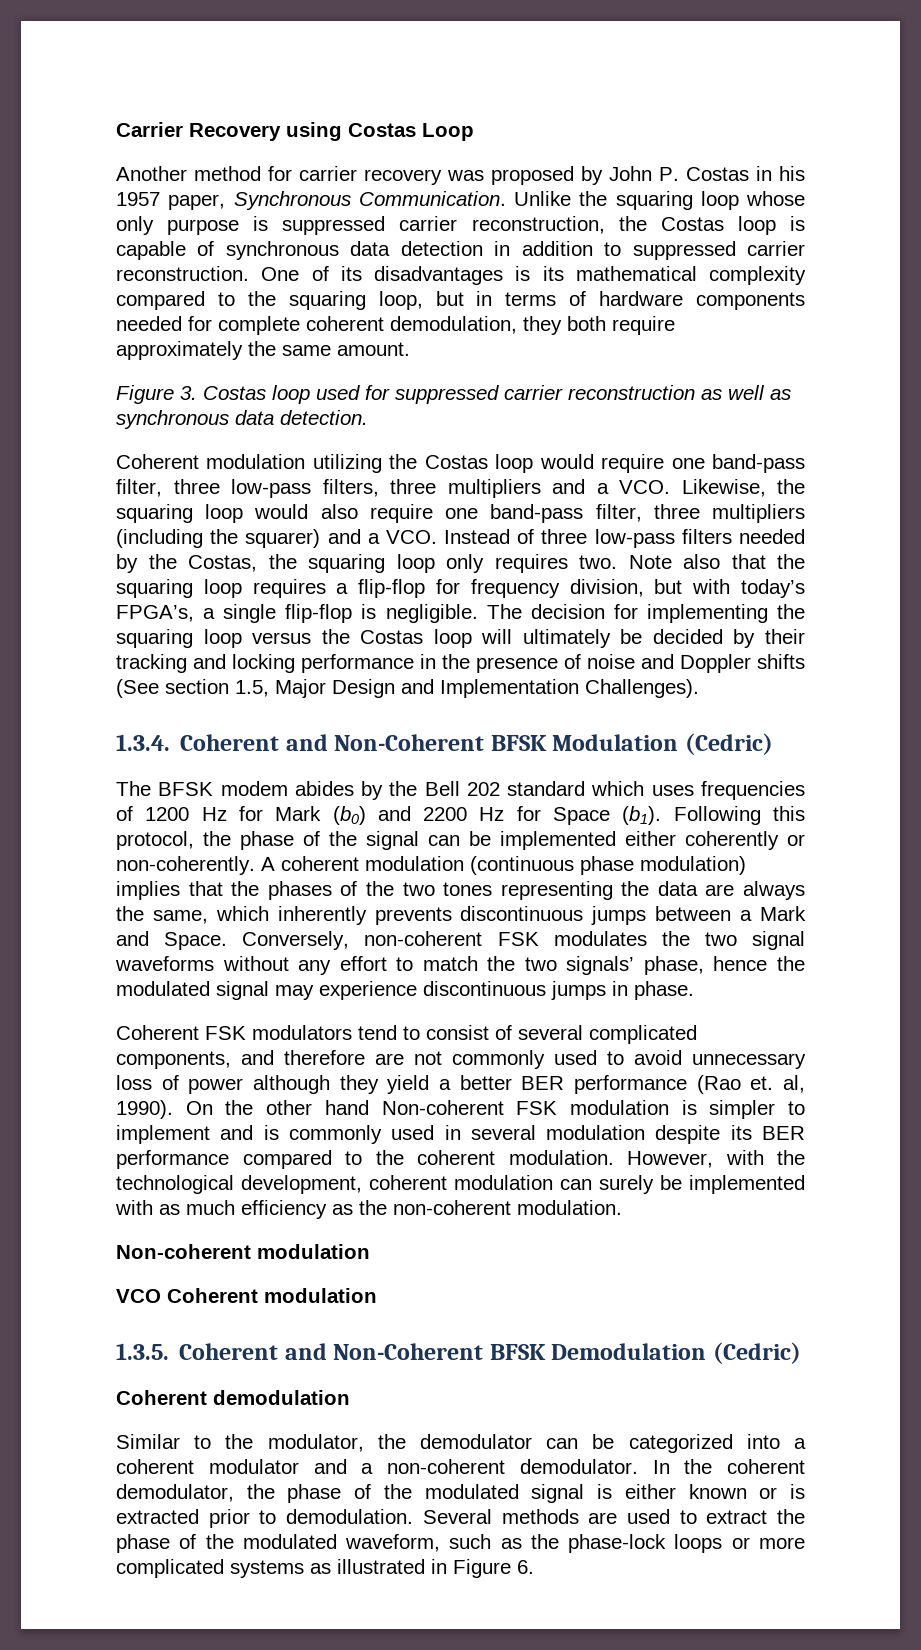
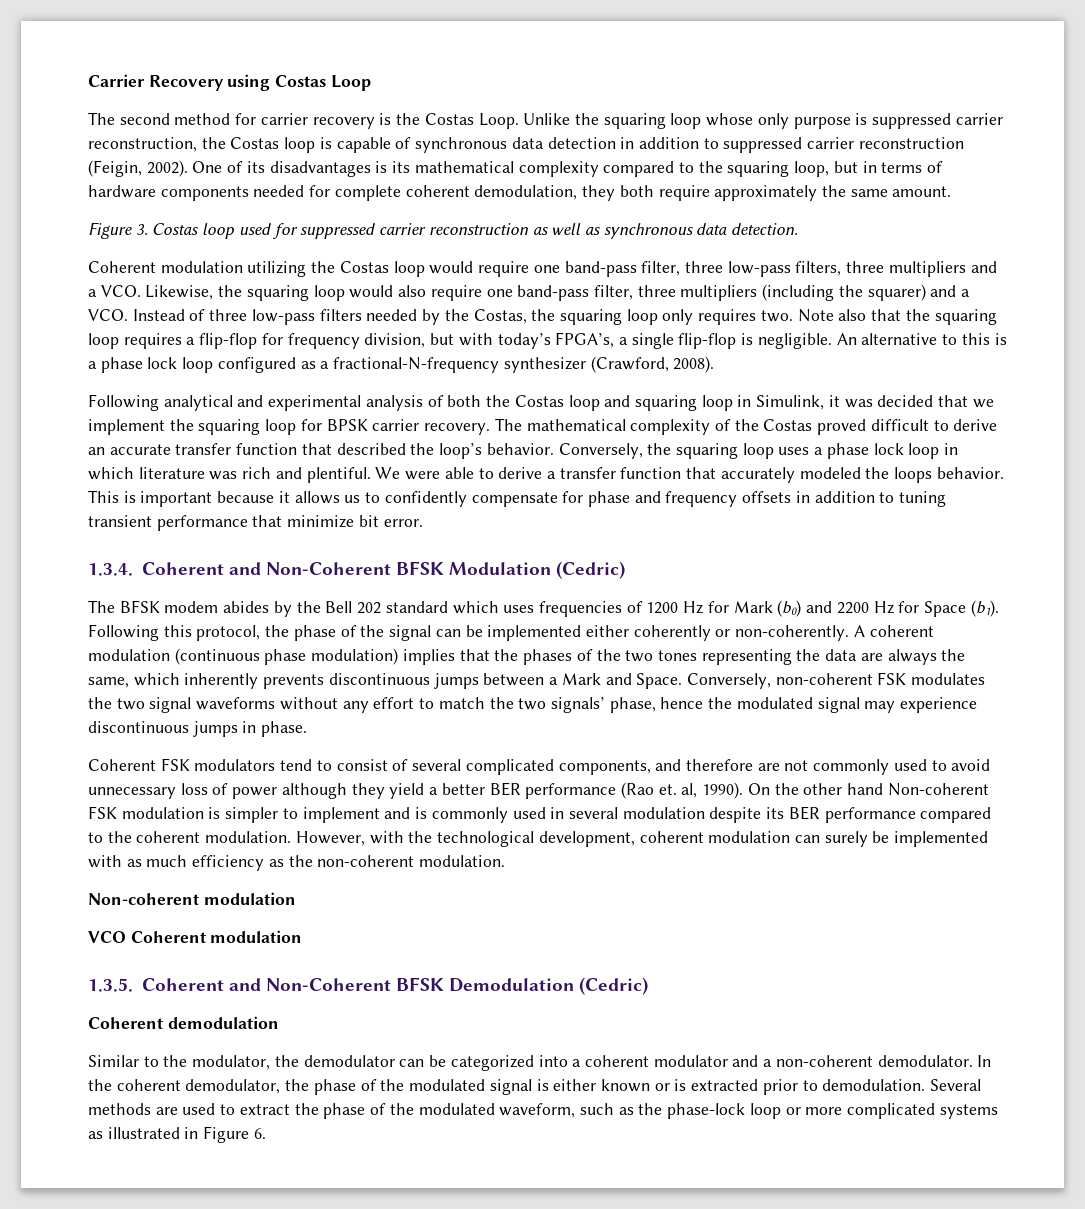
[116,166,187,181] Another -> [88,112,170,125] The second
[447,166,805,185] [116,191,506,210] was proposed by John P. Costas in his 1957 paper, Synchronous Communication. -> [379,113,519,129] is the Costas Loop.
[116,266,249,281] reconstruction. -> [858,137,964,149] [88,160,188,177] reconstruction (Feigin, 2002).
[486,604,806,623] [116,629,805,648] [116,654,805,673] [116,679,699,698] The decision for implementing the squaring loop versus the Costas loop will ultimately be decided by their tracking and locking performance in the presence of noise and Doppler shifts (See section 1.5, Major Design and Implementation Challenges). -> [836,333,1007,345] [88,356,715,373] [88,394,994,411] [88,418,998,435] [88,443,959,459] [88,467,1004,483] [88,490,947,507] [88,515,423,531] An alternative to this is a phase lock loop configured as a fractional-N-frequency synthesizer (Crawford, 2008). // Following analytical and experimental analysis of both the Costas loop and squaring loop in Simulink, it was decided that we implement the squaring loop for BPSK carrier recovery. The mathematical complexity of the Costas proved difficult to derive an accurate transfer function that described the loop’s behavior. Conversely, the squaring loop uses a phase lock loop in which literature was rich and plentiful. We were able to derive a transfer function that accurately modeled the loops behavior. This is important because it allows us to confidently compensate for phase and frequency offsets in addition to tuning transient performance that minimize bit error.
[674,1534,723,1553] loops -> [749,1103,781,1119] loop

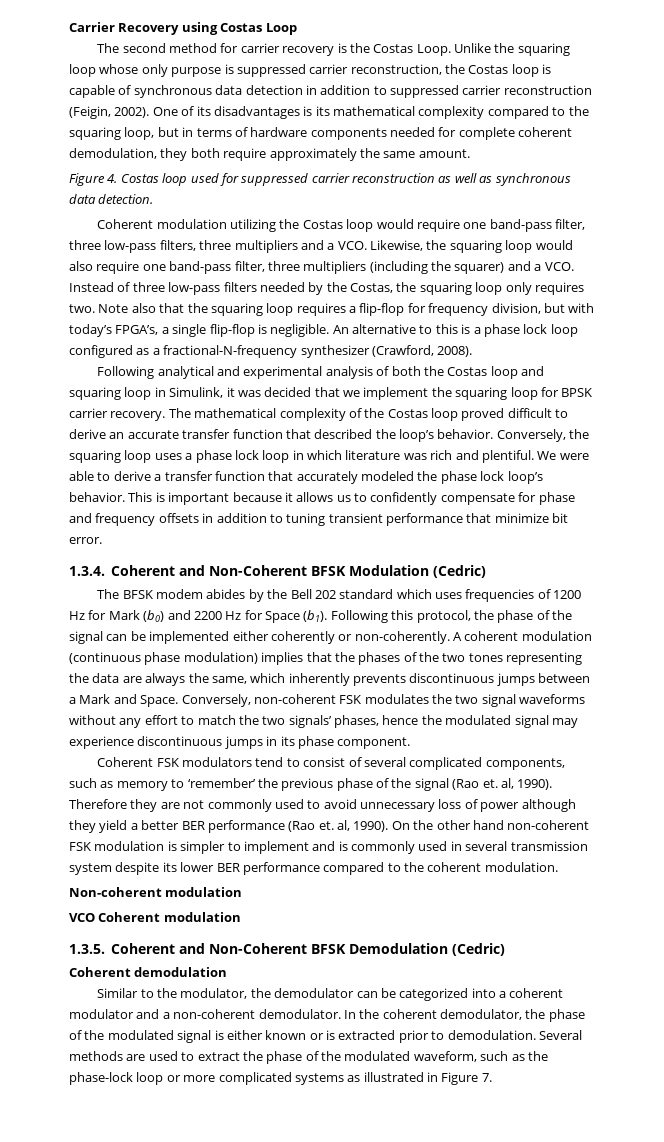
[135,224,148,235] 3. -> [107,174,118,183] 4.
(813, 425) none -> [431,408,458,421] loop
[894,467,933,483] loops -> [440,471,543,484] phase lock loop’s
[609,697,656,713] phase, -> [334,715,379,728] phases,
[261,721,308,737] phase. -> [280,736,411,749] its phase component.
[655,759,753,771] and therefore -> [69,778,553,791] [69,799,158,812] such as memory to ‘remember’ the previous phase of the signal (Rao et. al, 1990). Therefore they
[887,783,989,796] Non-coherent -> [507,820,590,830] non-coherent
[622,807,705,819] modulation -> [510,841,588,851] [69,863,112,875] transmission system
(785, 813) none -> [180,862,215,872] lower
[295,831,989,847] [88,855,506,871] However, with the technological development, coherent modulation can surely be implemented with as much efficiency as the non-coherent modulation. -> (558, 867) none
[253,1128,266,1139] 6. -> [481,1073,492,1082] 7.

